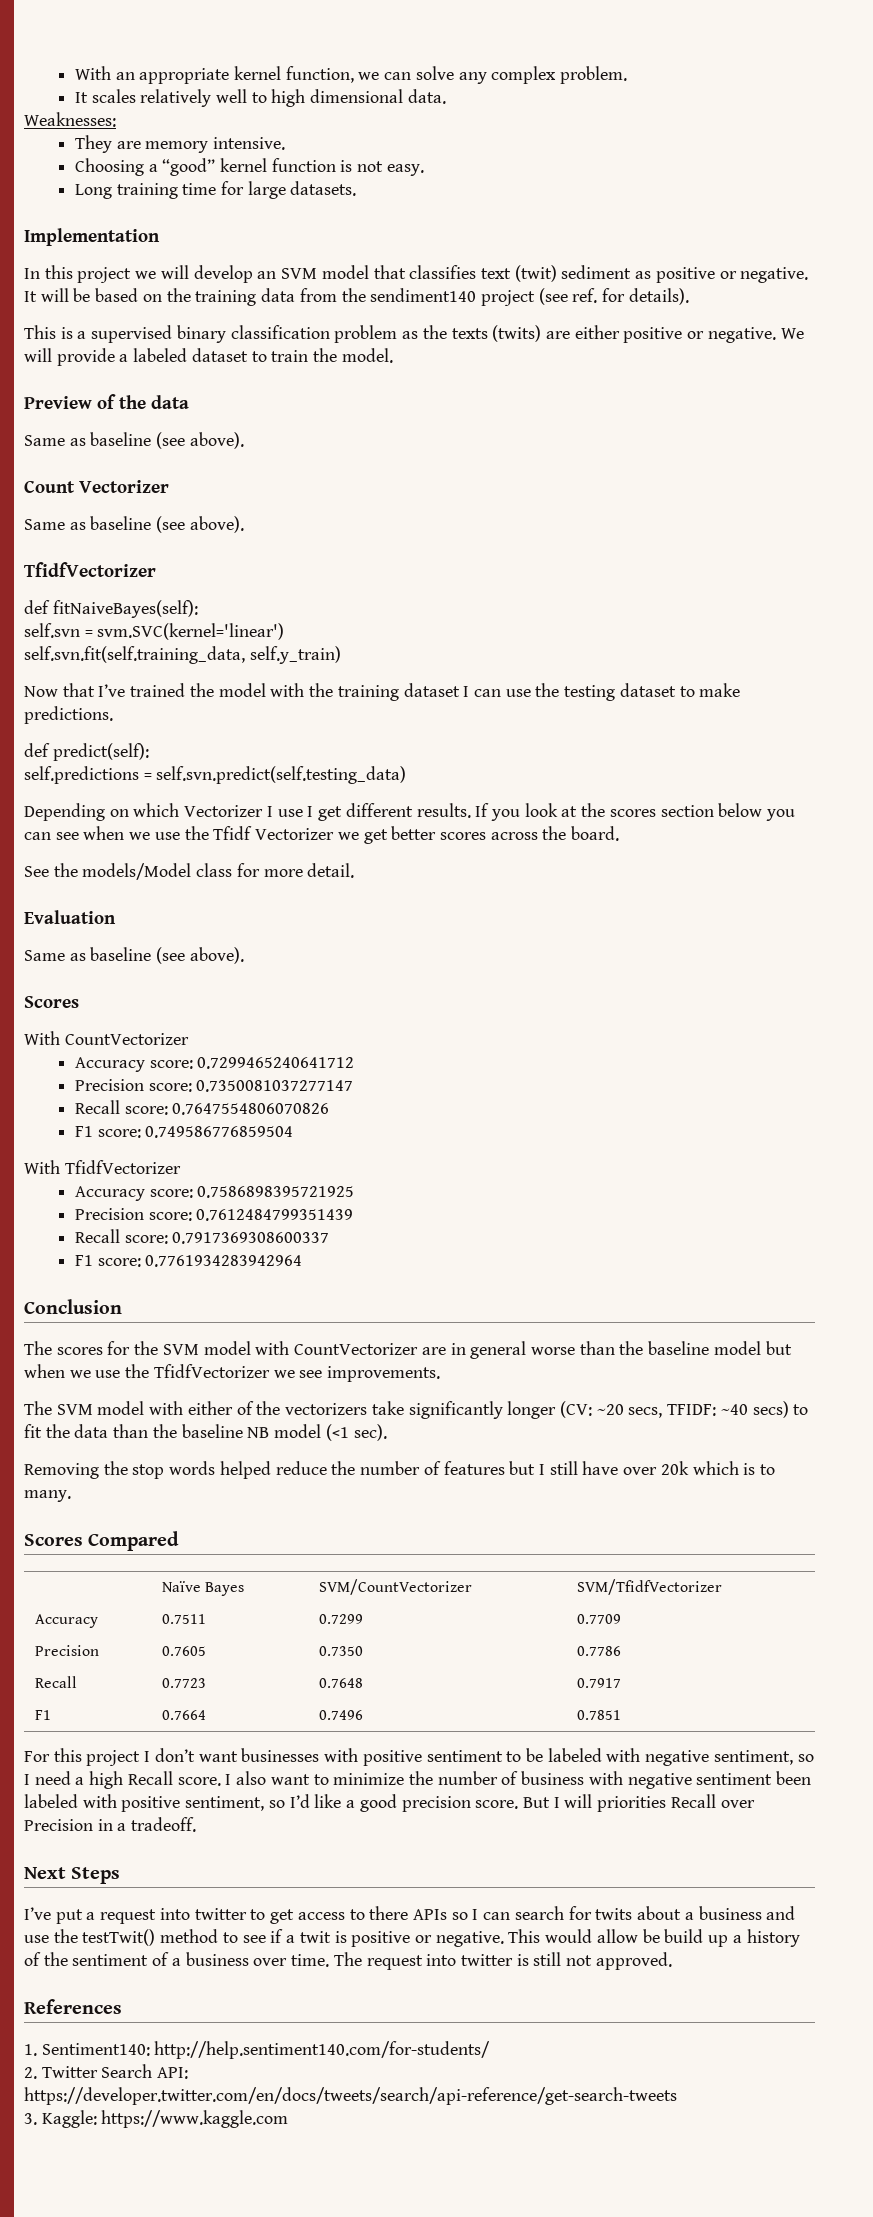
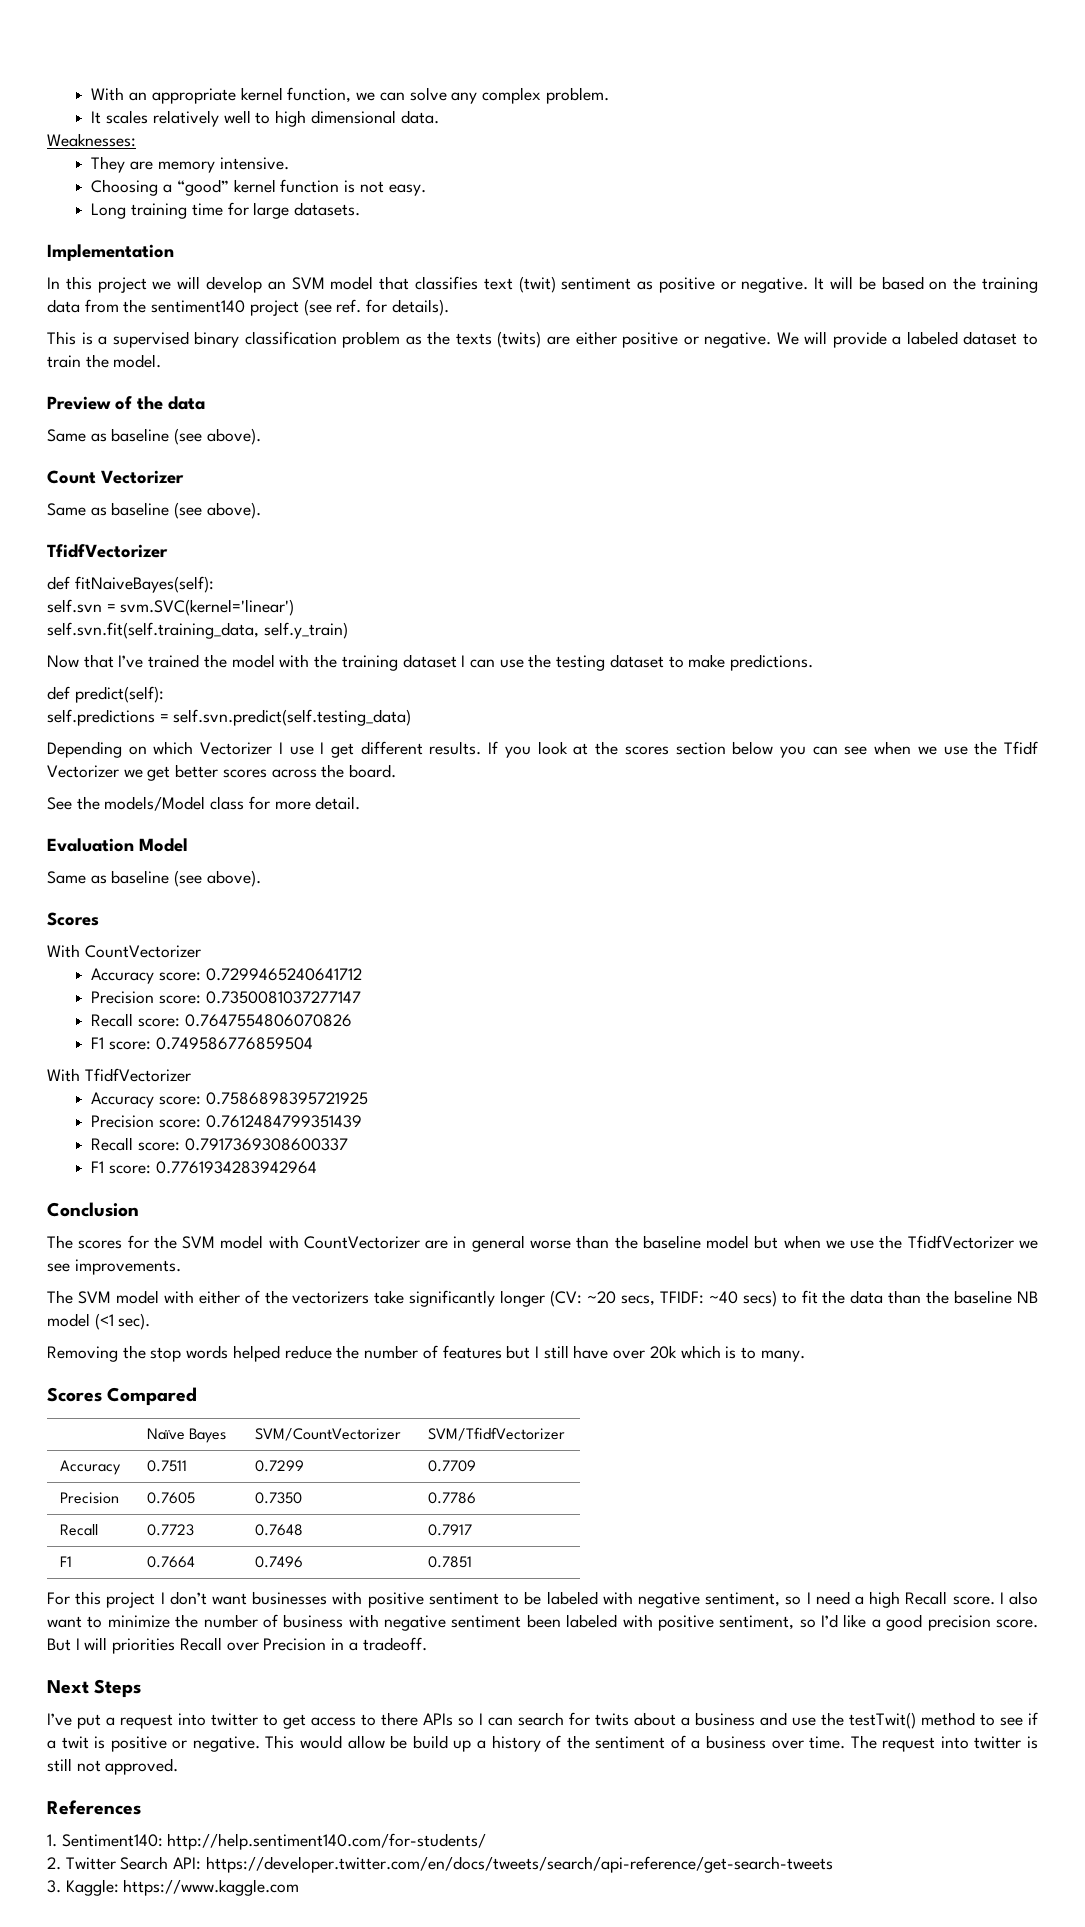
[561,265,632,279] sediment -> [561,277,632,290] sentiment
[370,288,477,302] sendiment140 -> [151,300,246,313] sentiment140
(116, 917) none -> [139,838,188,852] Model

